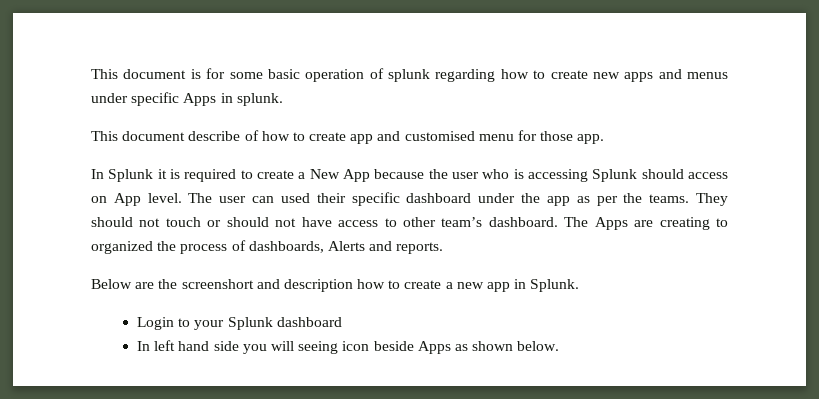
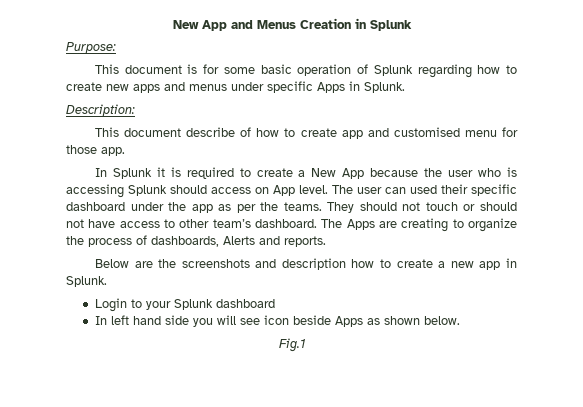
(91, 74) none -> [172,18,412,31] [66,42,116,53] New App and Menus Creation in Splunk // Purpose: //
[388,69,430,82] splunk -> [373,65,413,76] Splunk
[236,93,283,106] splunk. -> [364,82,405,93] [66,104,135,116] Splunk. // Description:
[91,241,153,254] organized -> [467,218,517,232] organize
[181,279,254,289] screenshort -> [181,259,250,268] screenshots
[298,341,339,354] seeing -> [239,318,260,325] see
(560, 346) none -> [278,338,305,352] // Fig.1

